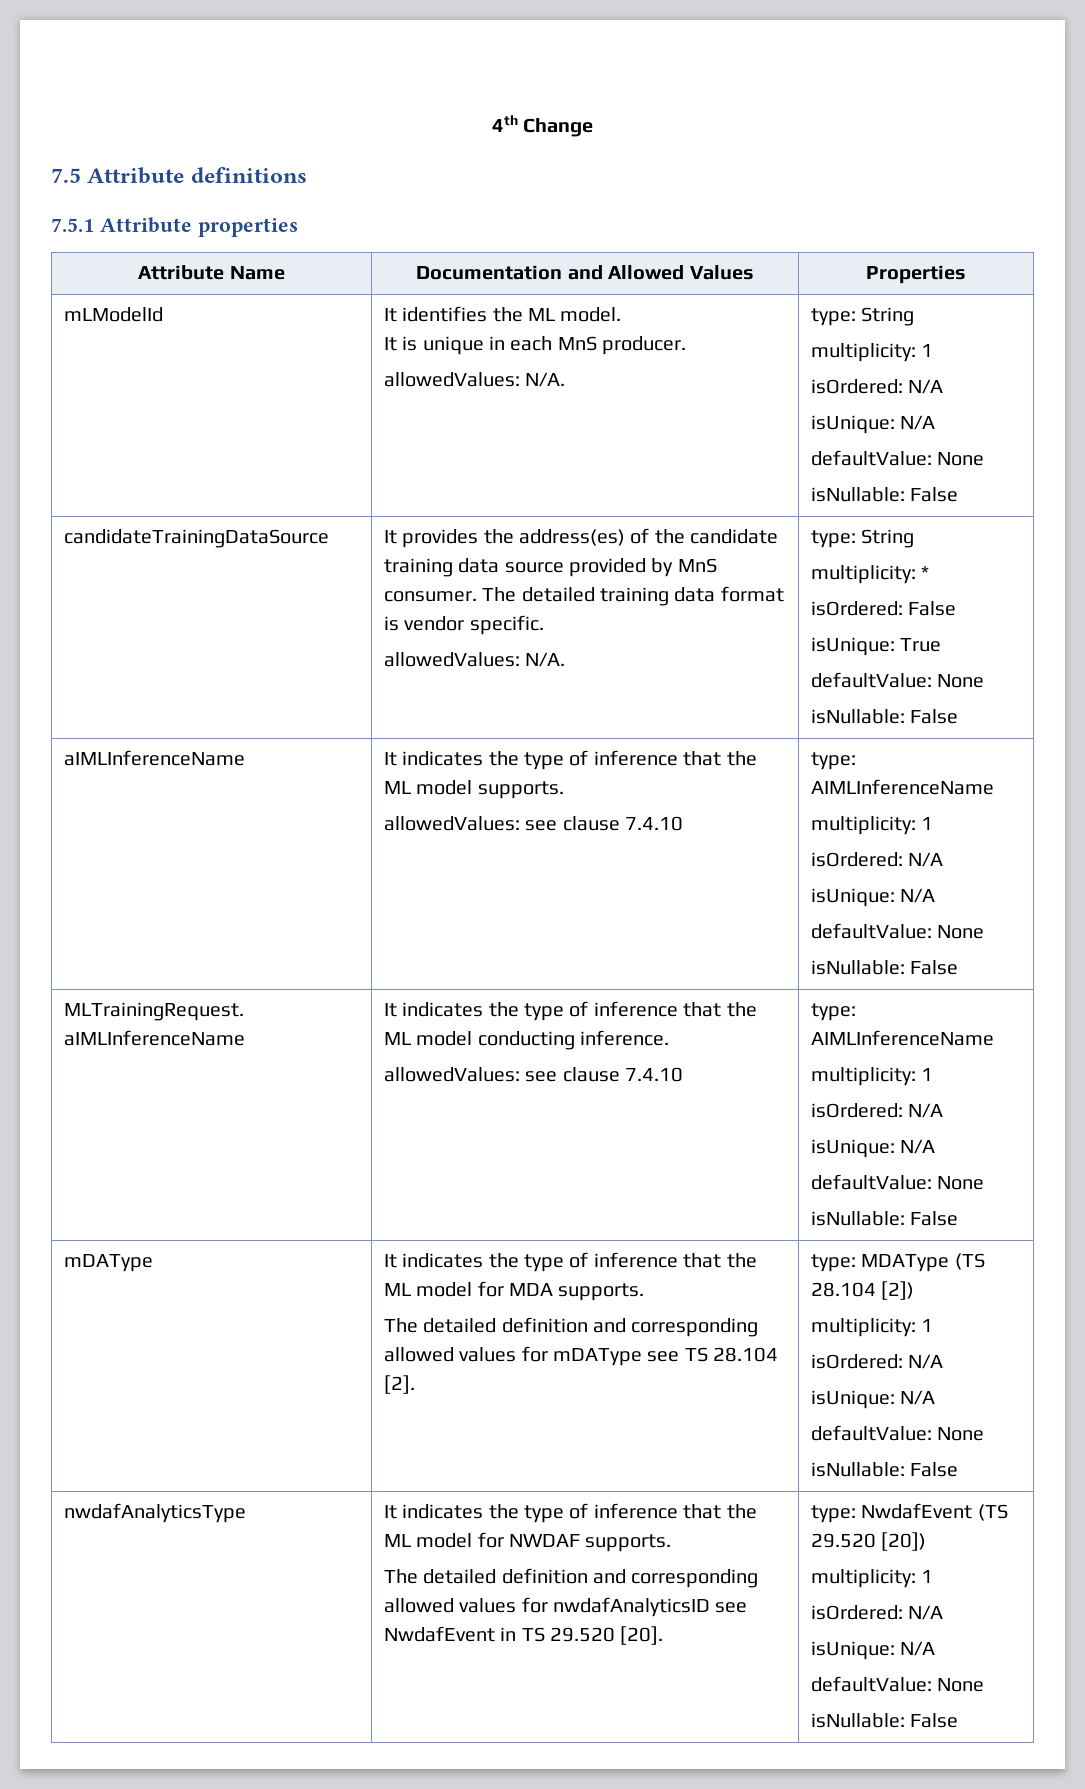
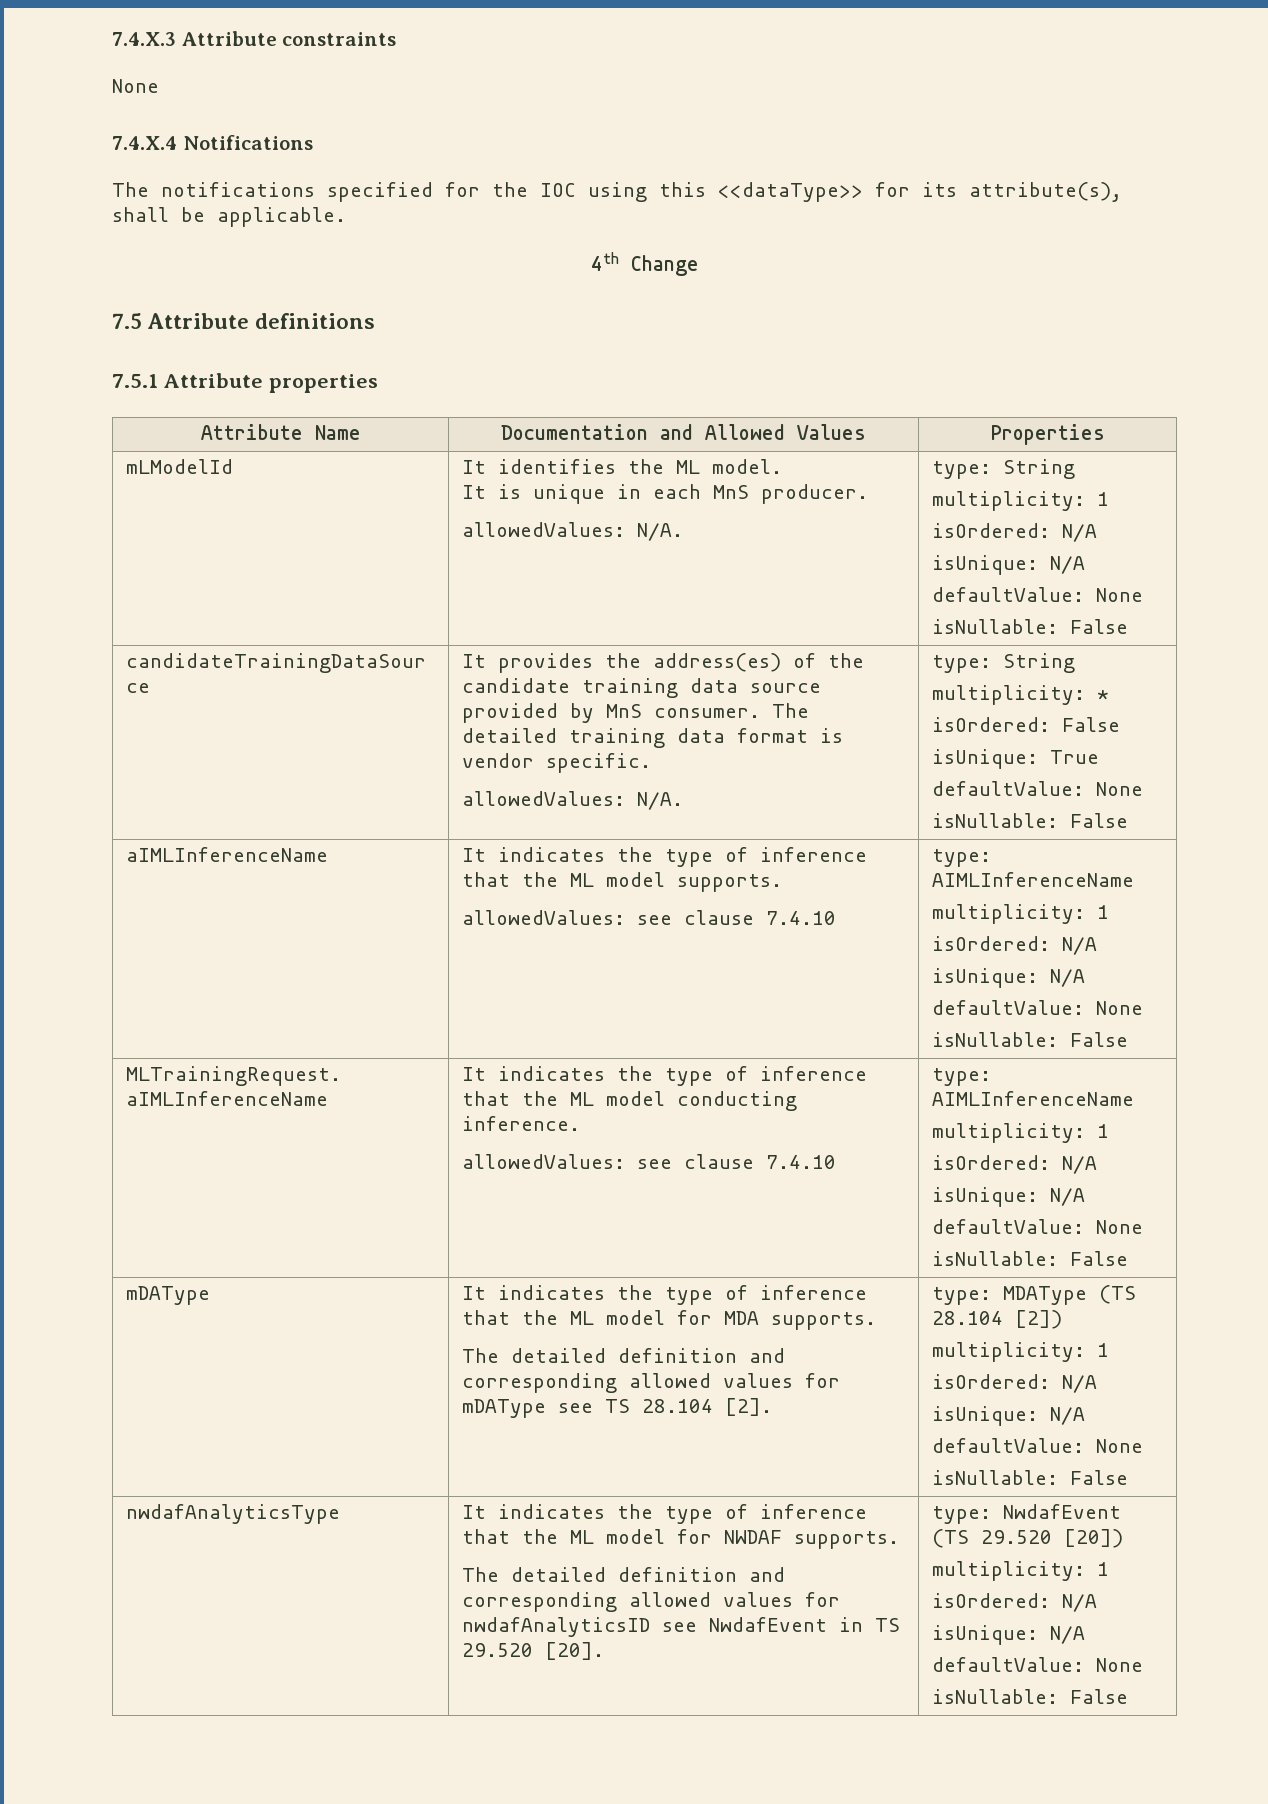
(491, 123) none -> [112,31,397,46] [112,79,159,93] [112,135,313,150] [112,182,1122,202] [112,207,346,227] 7.4.X.3 Attribute constraints // None // 7.4.X.4 Notifications // The notifications specified for the IOC using this <<dataType>> for its attribute(s), shall be applicable. //

